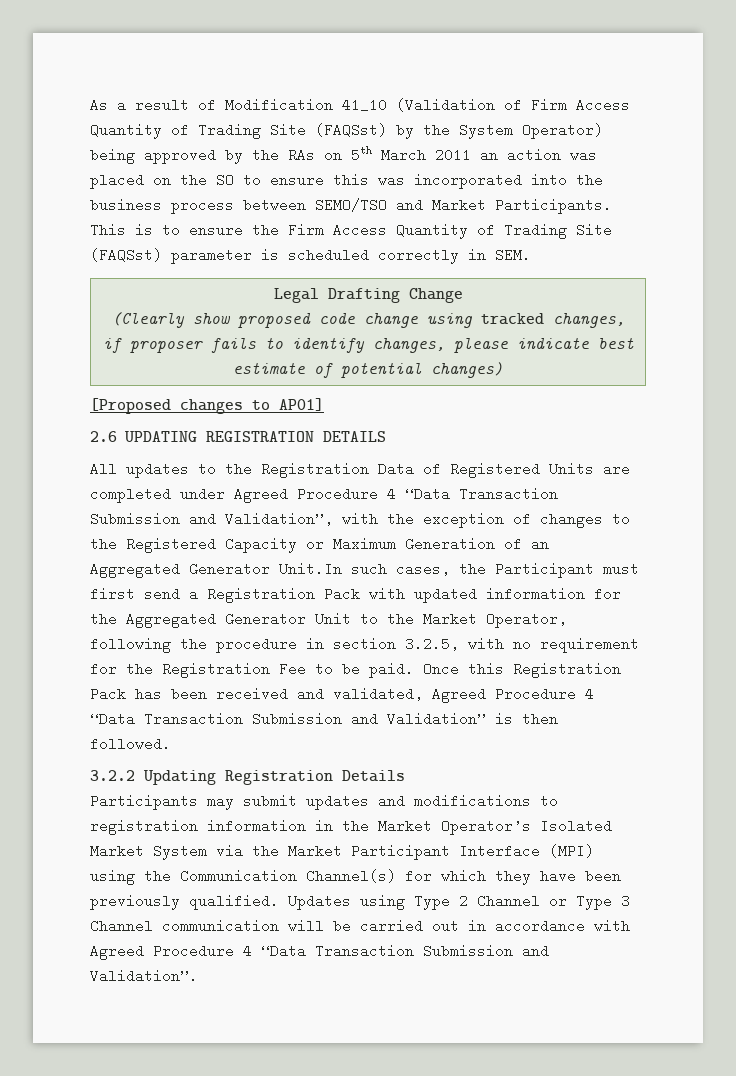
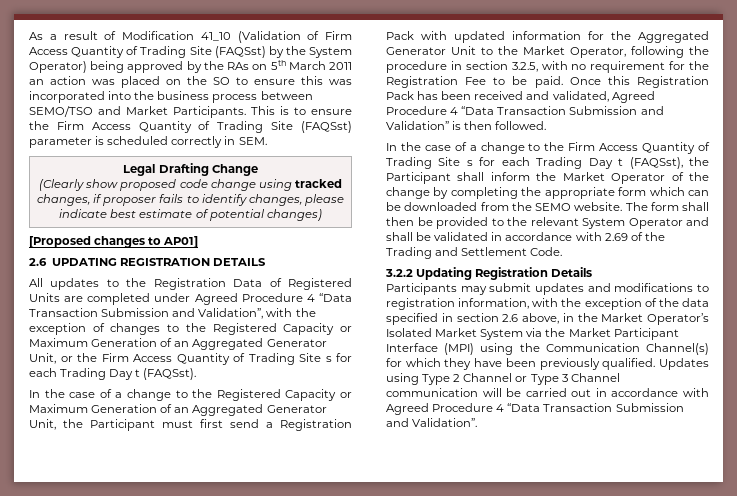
[279,562,450,576] Unit.In such cases, -> [29,353,352,365] [29,368,197,380] [29,389,352,401] [29,404,327,416] [29,419,56,430] Unit, or the Firm Access Quantity of Trading Site s for each Trading Day t (FAQSst). // In the case of a change to the Registered Capacity or Maximum Generation of an Aggregated Generator Unit,
(171, 744) none -> [386,142,710,154] [386,157,709,169] [386,172,709,184] [386,187,709,199] [386,202,709,211] [386,217,709,229] [386,232,665,241] [386,247,563,259] // In the case of a change to the Firm Access Quantity of Trading Site s for each Trading Day t (FAQSst), the Participant shall inform the Market Operator of the change by completing the appropriate form which can be downloaded from the SEMO website. The form shall then be provided to the relevant System Operator and shall be validated in accordance with 2.69 of the Trading and Settlement Code.
[207,819,306,833] information -> [458,298,709,310] [386,313,559,325] information, with the exception of the data specified in section 2.6 above,

